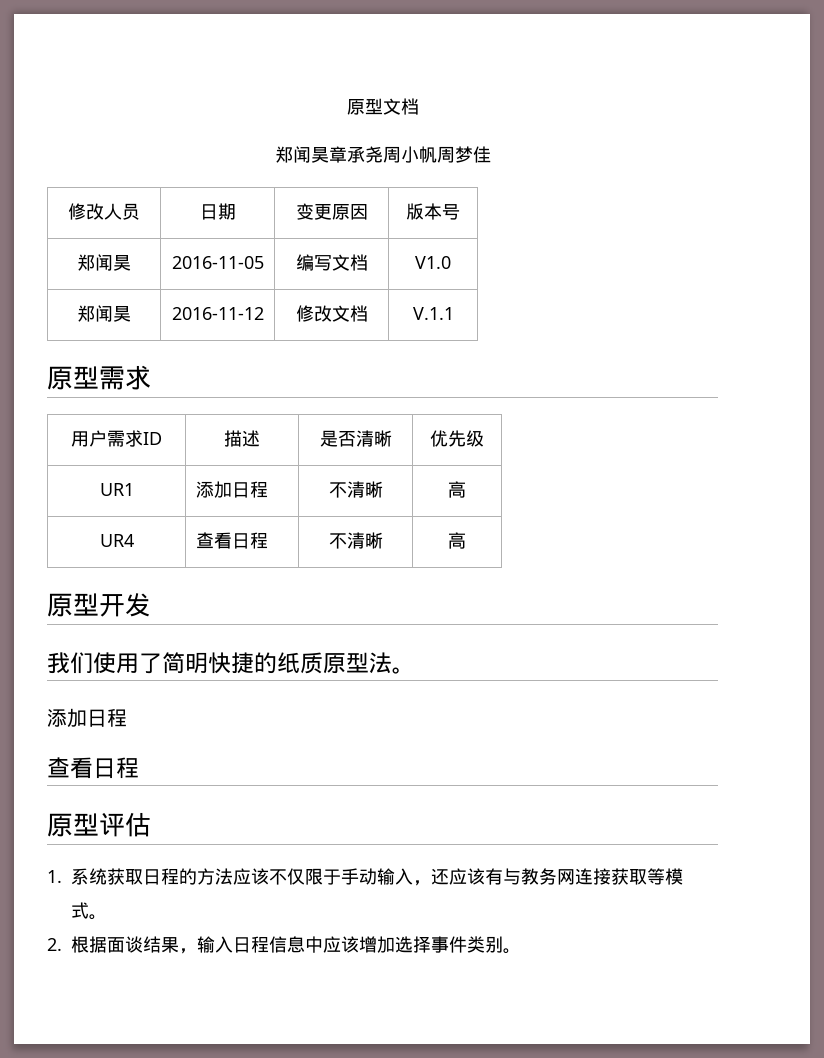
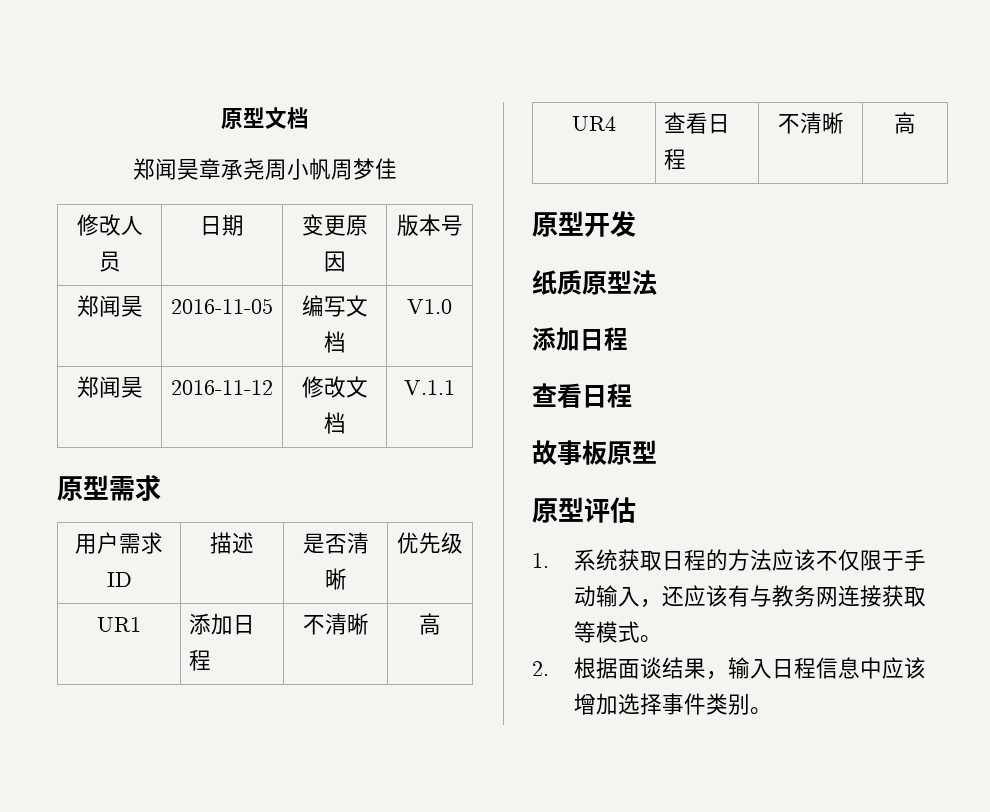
[47,652,277,674] 我们使用了简明快捷的 -> (636, 224) none
[392,667,415,674] 。 -> (657, 282) none
(139, 768) none -> [532,440,657,465] // 故事板原型

